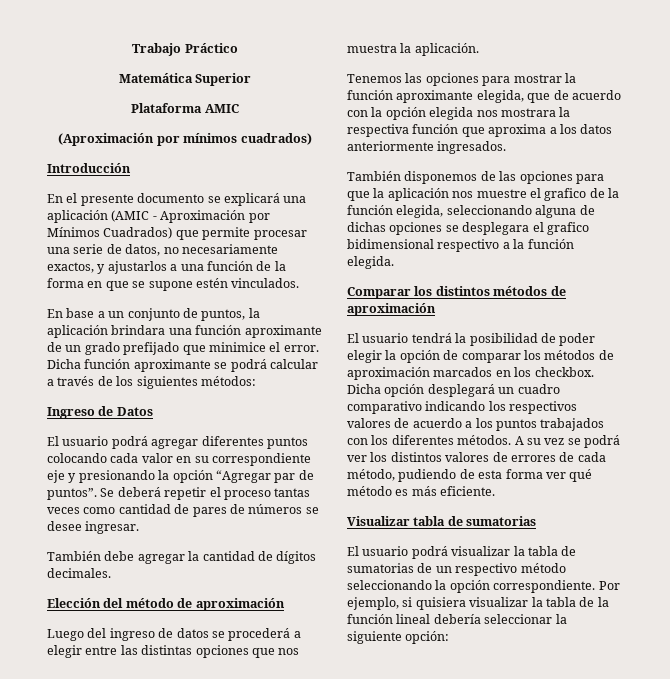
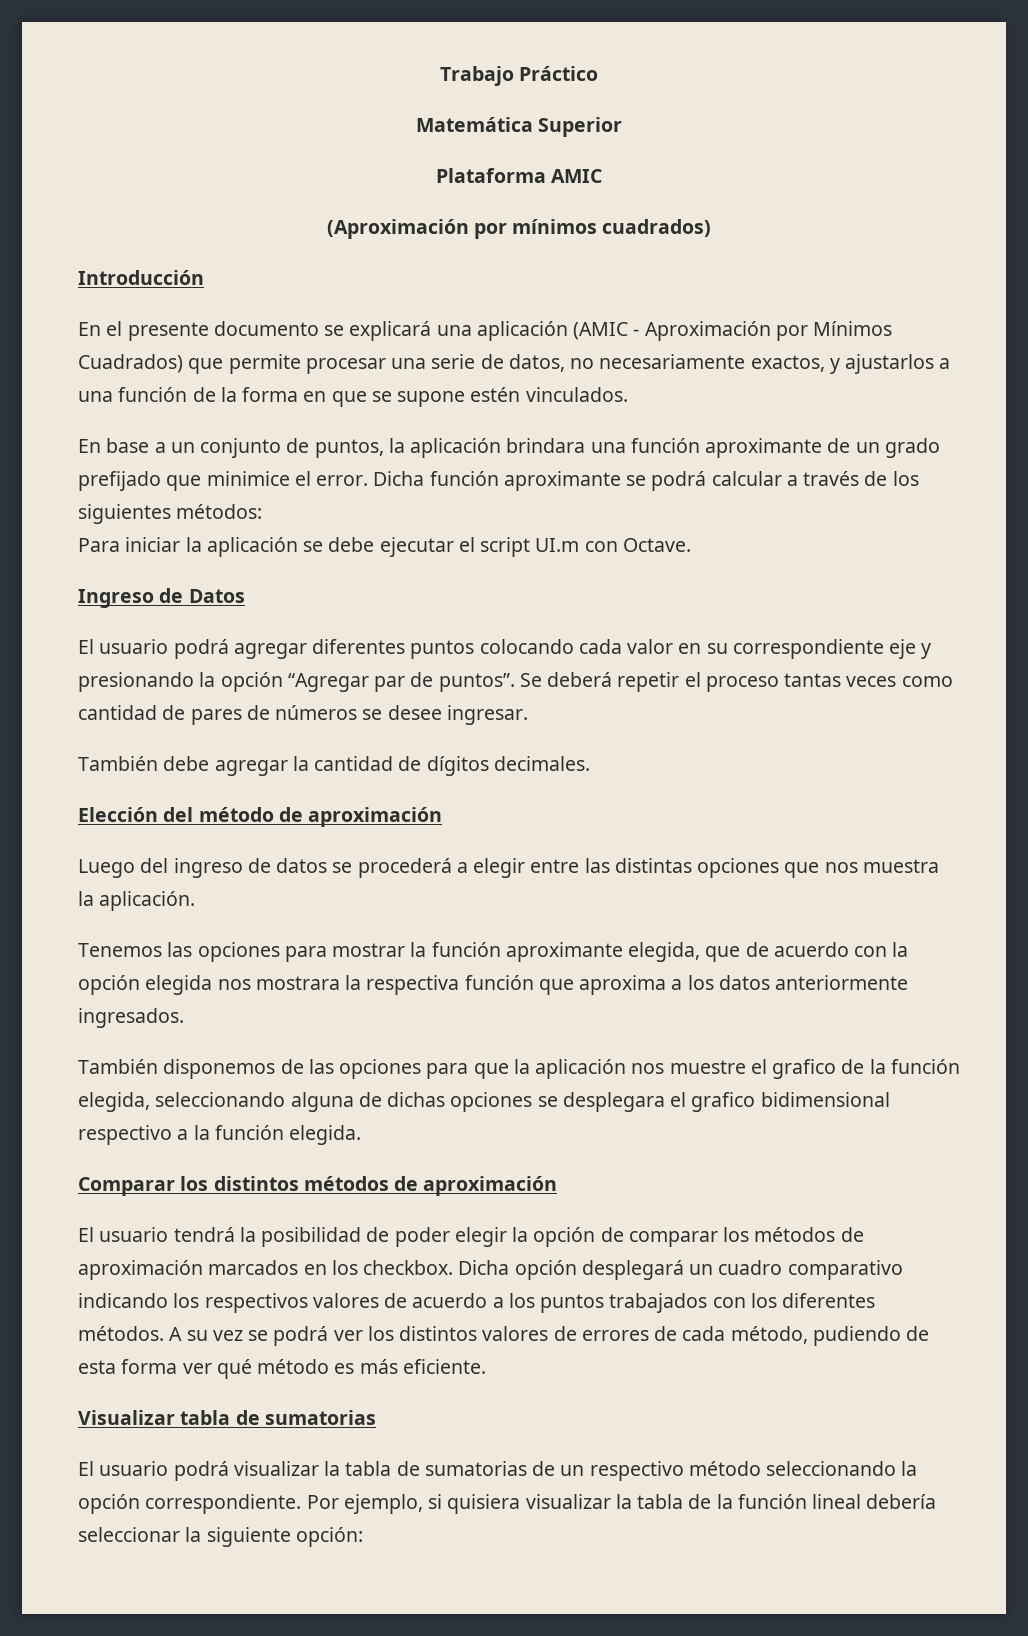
(256, 381) none -> [78,537,691,557] // Para iniciar la aplicación se debe ejecutar el script UI.m con Octave.

